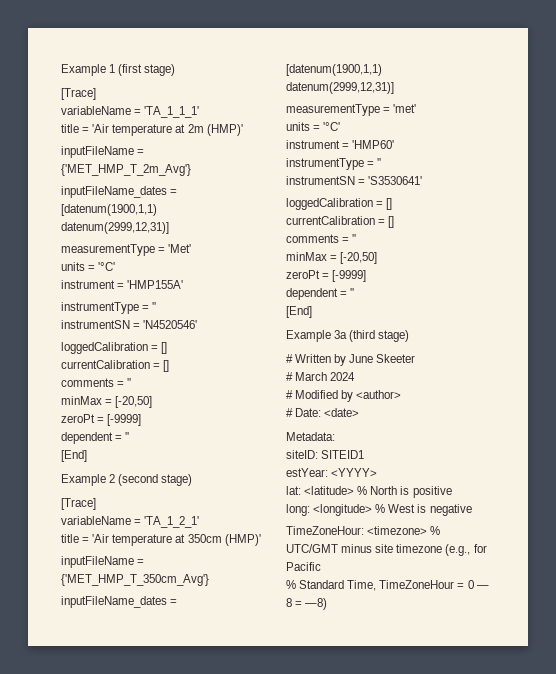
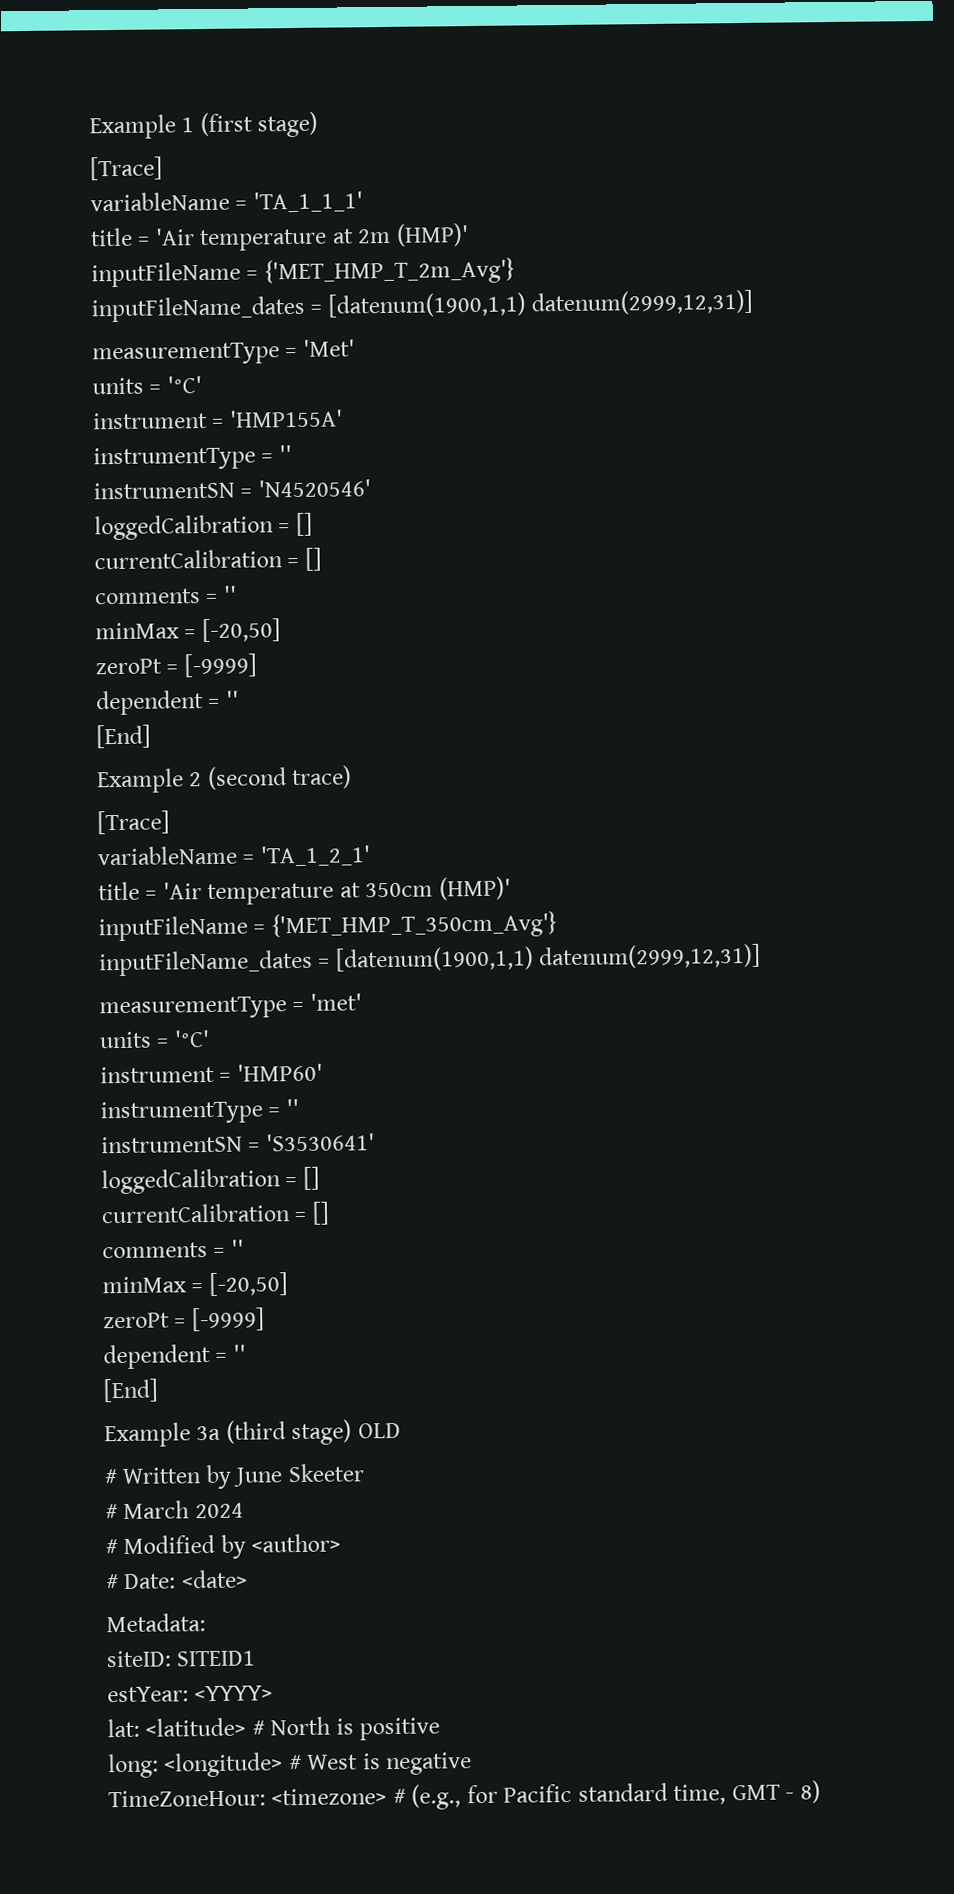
[161,474,193,486] stage) -> [291,765,353,790] trace)
(410, 336) none -> [357,1422,401,1439] OLD
[357,486,368,495] % -> [251,1720,265,1736] #
[375,504,386,513] % -> [288,1755,302,1771] #
[430,526,441,535] [286,544,487,556] [286,562,321,571] [286,580,489,591] [286,598,328,610] % UTC/GMT minus site timezone (e.g., for Pacific // % Standard Time, TimeZoneHour = 0 — 8 = —8) -> [392,1780,821,1810] # (e.g., for Pacific standard time, GMT - 8)

